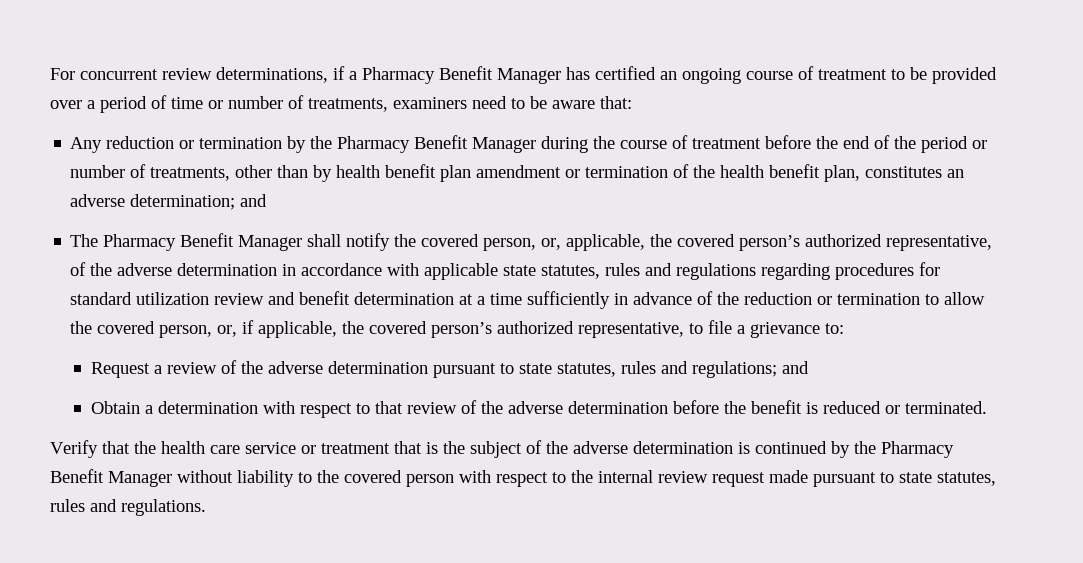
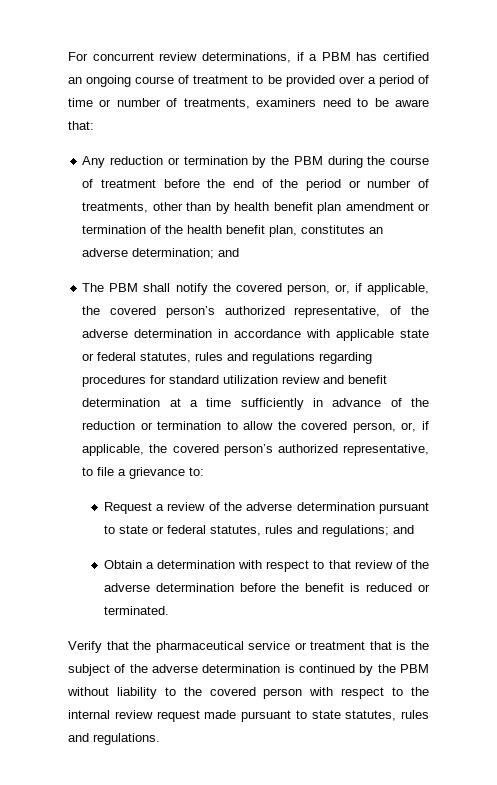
[362,66,561,84] Pharmacy Benefit Manager -> [321,52,351,61] PBM
[337,135,537,153] Pharmacy Benefit Manager -> [293,156,323,165] PBM
[103,233,303,251] Pharmacy Benefit Manager -> [109,283,139,292] PBM
(562, 244) none -> [354,283,362,292] if
(537, 270) none -> [82,352,137,361] or federal
(552, 368) none -> [151,525,206,534] or federal
[161,441,240,454] health care -> [155,641,244,653] pharmaceutical
[881,441,954,458] [50,469,172,487] Pharmacy Benefit Manager -> [399,664,429,673] PBM

